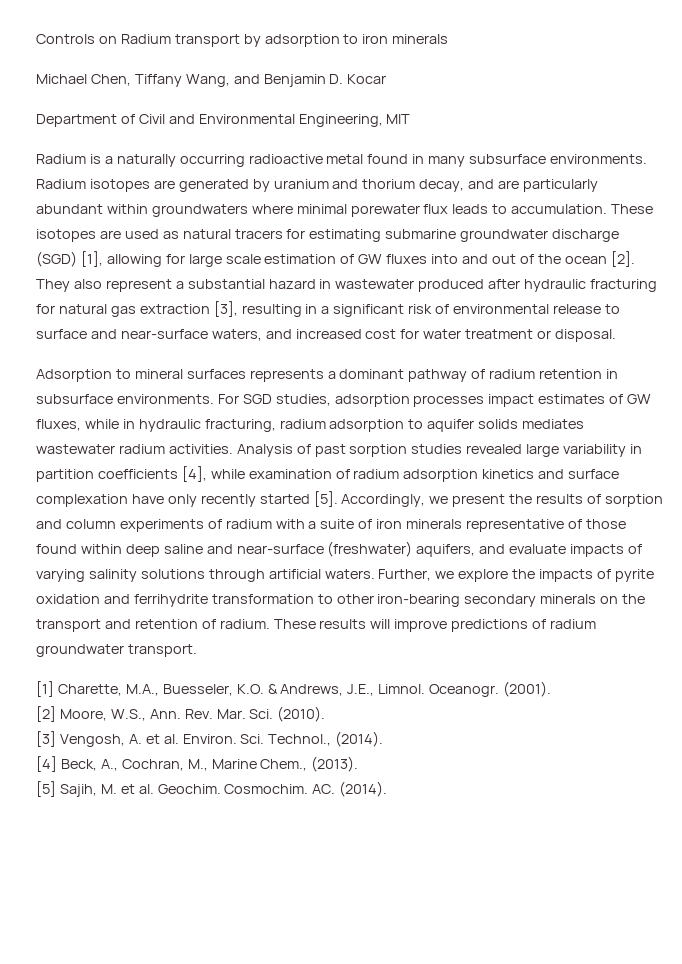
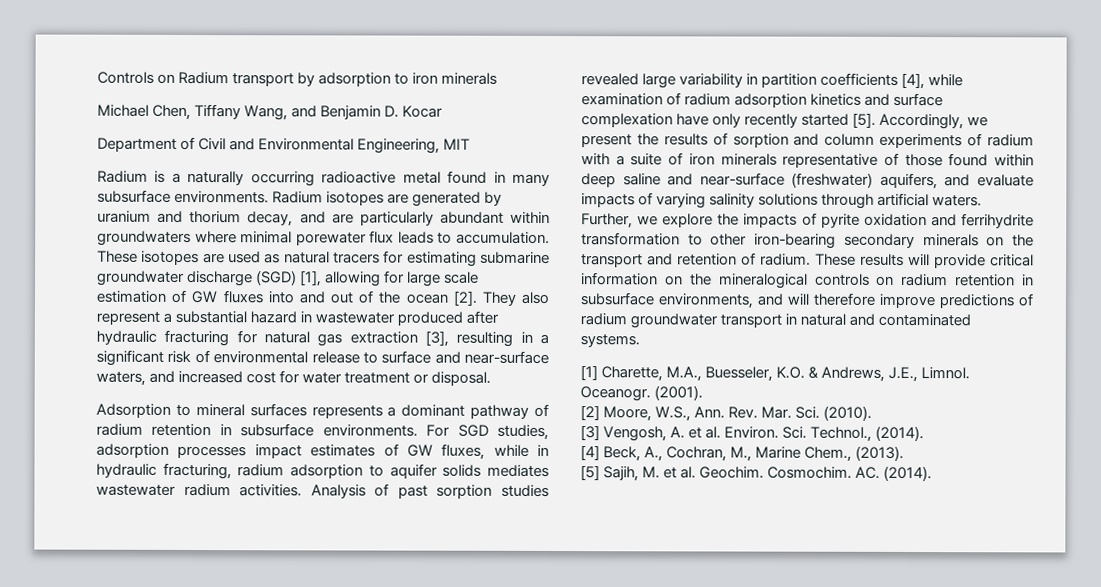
(391, 624) none -> [934,254,1034,269] [581,272,1034,289] [580,292,876,309] provide critical information on the mineralogical controls on radium retention in subsurface environments, and will therefore
[127,644,197,657] transport. -> [720,313,972,328] [580,334,640,348] transport in natural and contaminated systems.

